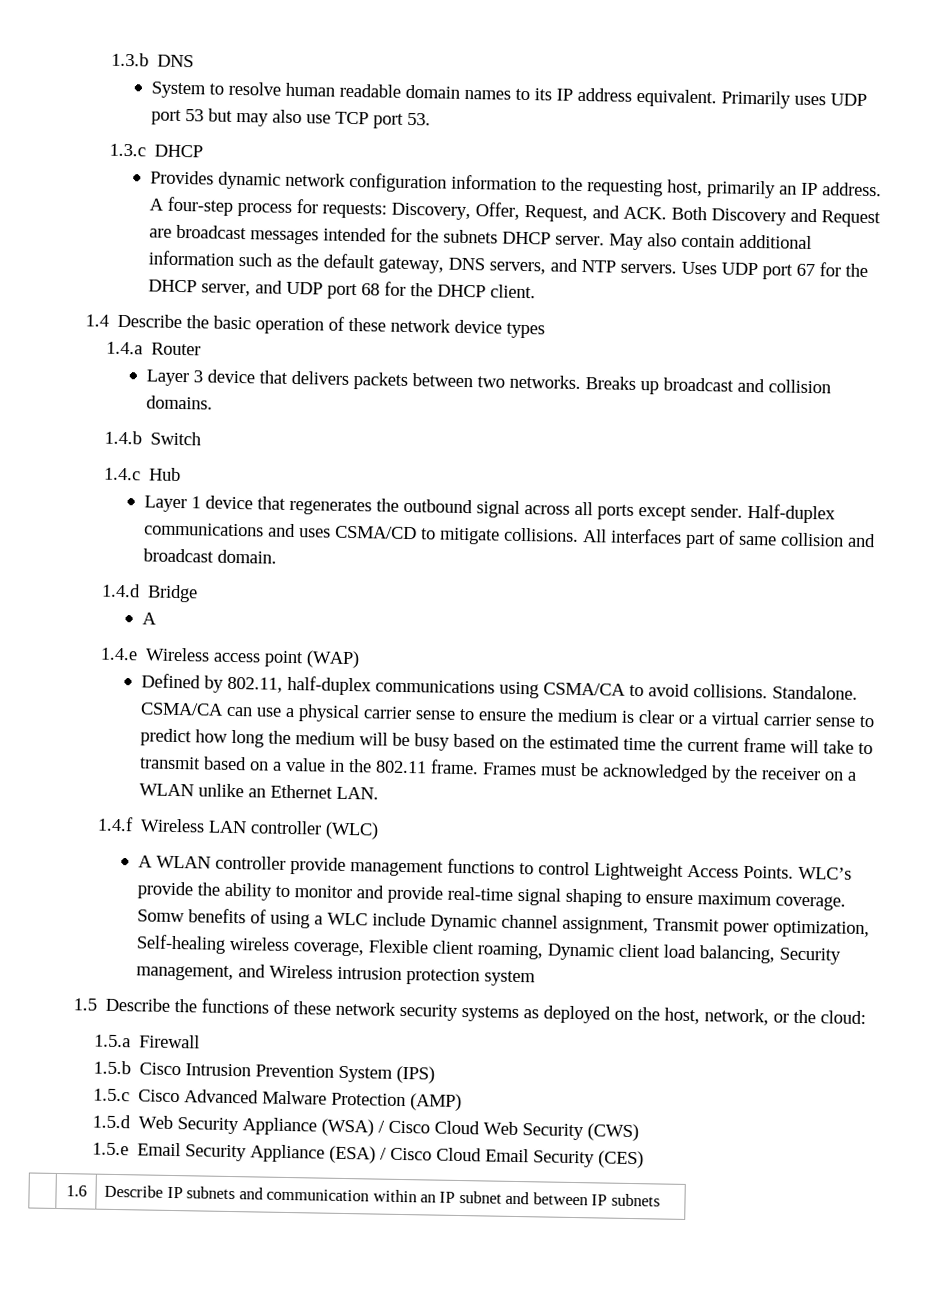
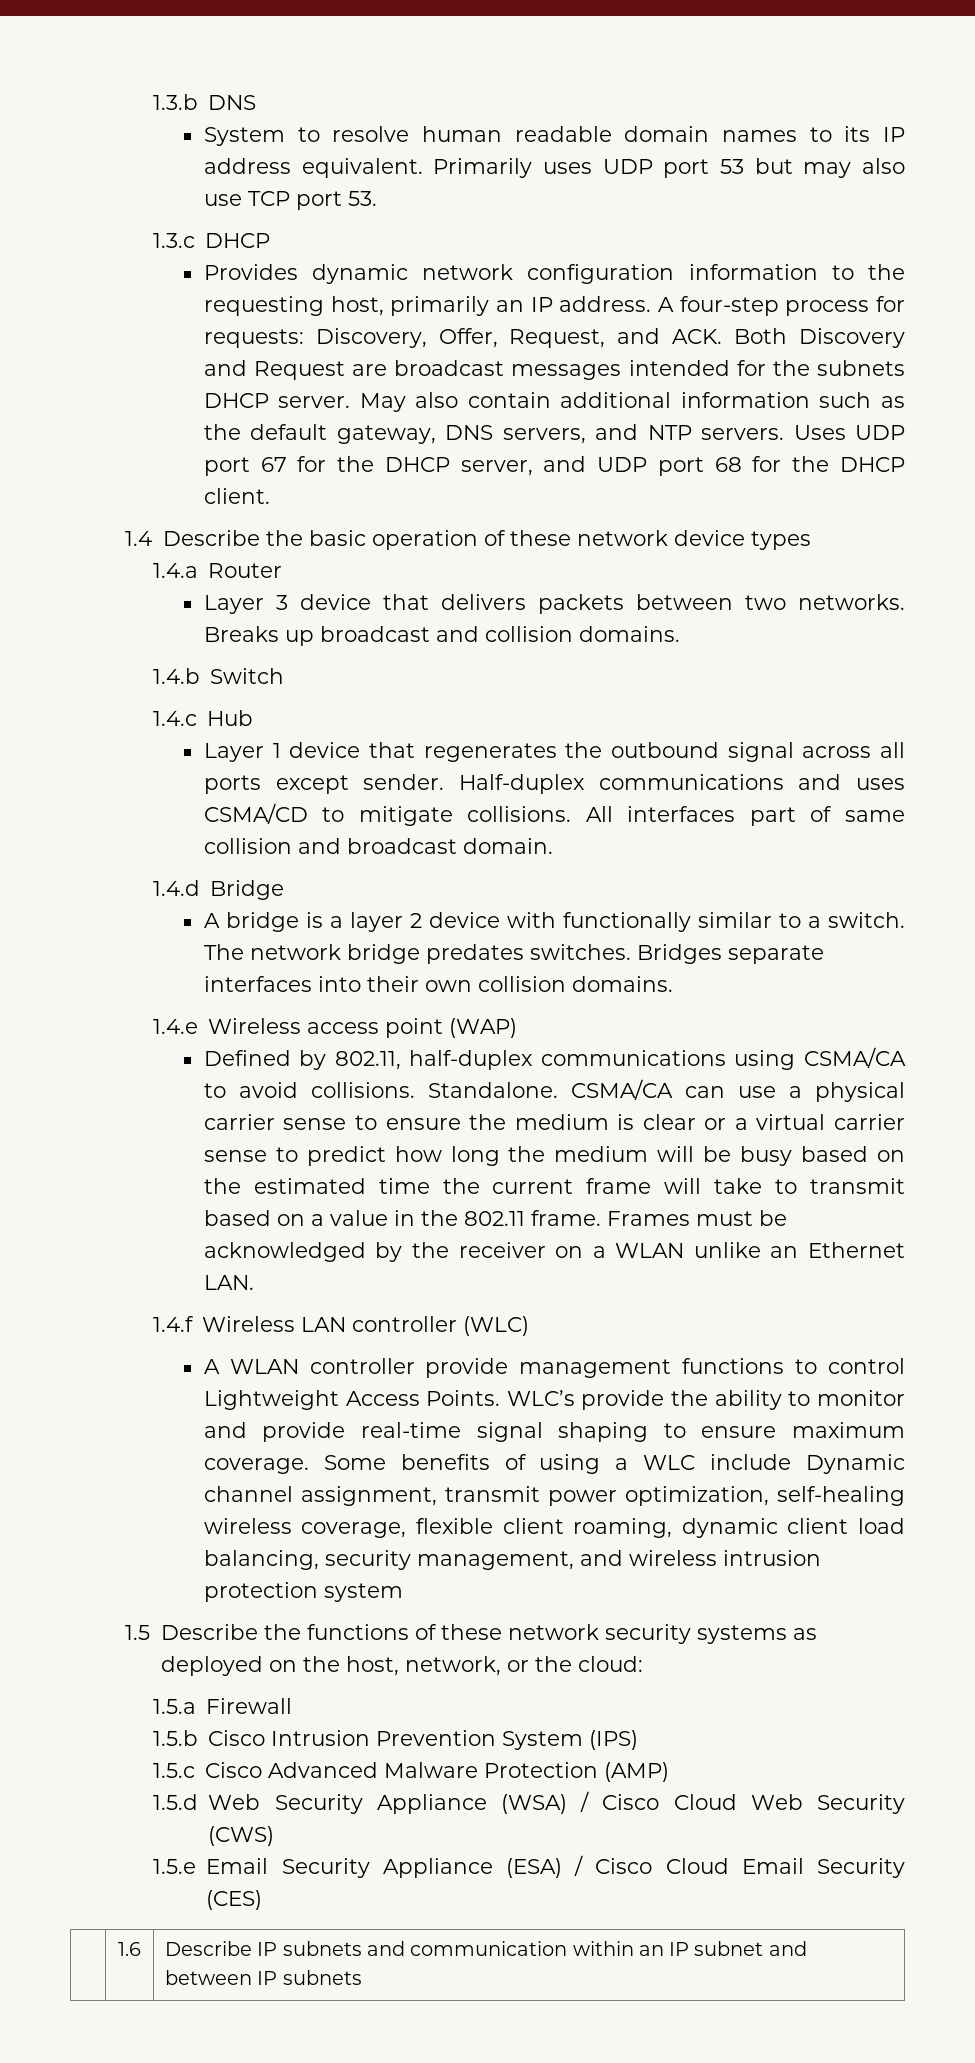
(158, 618) none -> [225,912,906,932] [203,944,824,964] [203,976,673,992] bridge is a layer 2 device with functionally similar to a switch. The network bridge predates switches. Bridges separate interfaces into their own collision domains.
[137,909,186,923] Somw -> [323,1455,386,1470] Some
[653,918,721,932] Transmit -> [444,1486,540,1502] transmit
[136,934,227,954] Self-healing -> [777,1486,906,1506] self-healing
[368,939,430,954] Flexible -> [416,1518,494,1534] flexible
[547,943,615,961] Dynamic -> [681,1518,778,1538] dynamic
[779,947,842,965] Security -> [324,1550,411,1570] security
[269,964,334,979] Wireless -> [628,1550,717,1566] wireless

